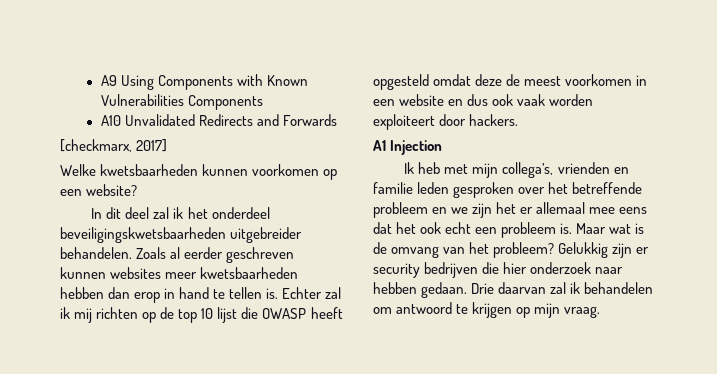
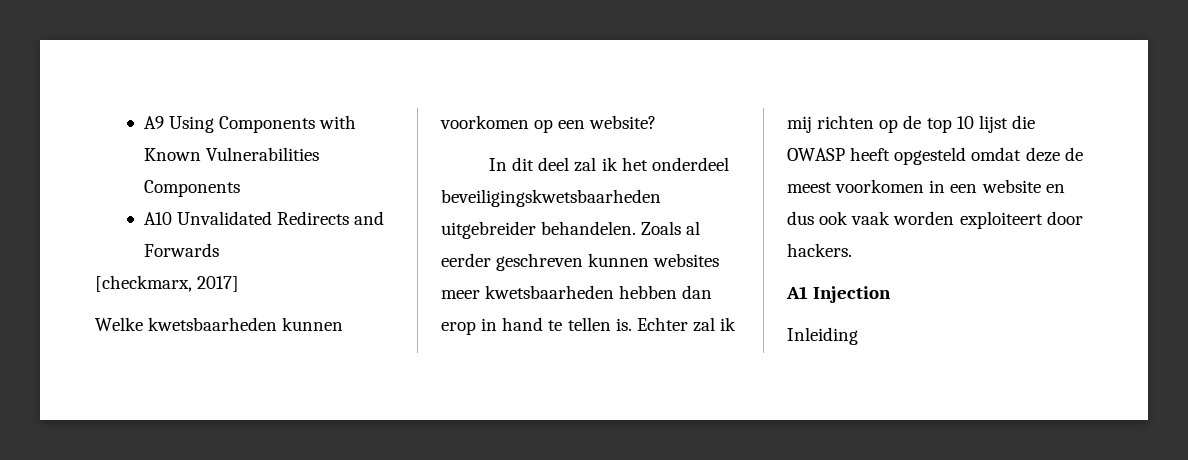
[404,162,629,178] [373,182,643,198] [373,202,648,218] [373,222,645,238] [373,242,650,258] [373,262,624,278] [373,282,654,298] [373,302,601,318] Ik heb met mijn collega’s, vrienden en familie leden gesproken over het betreffende probleem en we zijn het er allemaal mee eens dat het ook echt een probleem is. Maar wat is de omvang van het probleem? Gelukkig zijn er security bedrijven die hier onderzoek naar hebben gedaan. Drie daarvan zal ik behandelen om antwoord te krijgen op mijn vraag. -> [787,327,858,345] Inleiding

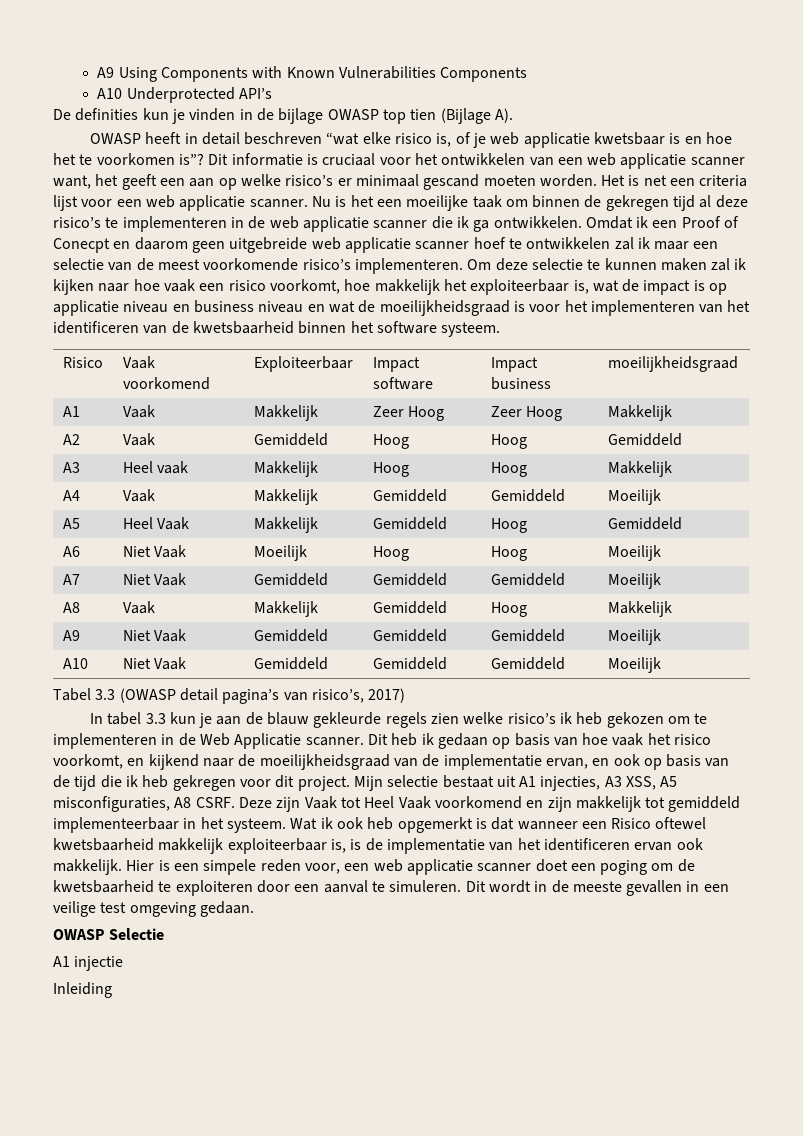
[176,211,385,225] [143,243,219,257] [95,275,240,292] [95,317,344,331] [440,115,657,133] [489,157,729,172] [441,189,661,207] [441,221,701,239] [441,253,720,271] [441,285,713,299] [441,317,737,335] [787,115,1035,133] [787,147,1083,165] [787,179,1065,193] [787,211,1083,229] [787,243,852,257] [786,286,892,303] Unvalidated Redirects and Forwards // [checkmarx, 2017] // Welke kwetsbaarheden kunnen voorkomen op een website? // In dit deel zal ik het onderdeel beveiligingskwetsbaarheden uitgebreider behandelen. Zoals al eerder geschreven kunnen websites meer kwetsbaarheden hebben dan erop in hand te tellen is. Echter zal ik mij richten op de top 10 lijst die OWASP heeft opgesteld omdat deze de meest voorkomen in een website en dus ook vaak worden exploiteert door hackers. // A1 Injection -> [126,87,272,103] [53,108,513,124] [89,132,732,148] [53,153,745,169] [53,174,748,190] [53,195,748,211] [53,216,740,232] [53,237,719,253] [53,258,747,274] [53,279,728,295] [53,300,751,316] [53,321,501,337] [62,357,103,368] [122,356,155,369] [122,377,210,390] [253,356,353,372] [372,357,420,372] [372,377,433,390] [490,357,538,372] [490,377,551,390] [607,356,738,372] [62,406,80,417] [122,405,155,418] [253,405,318,421] [372,406,444,421] [490,406,562,421] [607,405,672,421] [62,434,80,445] [122,433,155,446] [253,433,328,446] [372,434,409,449] [490,434,527,449] [607,433,682,446] [62,462,80,473] [122,461,188,474] [253,461,318,477] [372,462,409,477] [490,462,527,477] [607,461,672,477] [62,490,80,501] [122,489,155,502] [253,489,318,505] [372,489,447,502] [490,489,565,502] [607,489,661,505] [62,518,80,529] [122,517,189,530] [253,517,318,533] [372,517,447,530] [490,518,527,533] [607,517,682,530] [62,546,80,557] [122,545,186,558] [253,545,307,561] [372,546,409,561] [490,546,527,561] [607,545,661,561] [62,574,80,585] [122,573,186,586] [253,573,328,586] [372,573,447,586] [490,573,565,586] [607,573,661,589] [62,602,80,613] [122,601,155,614] [253,601,318,617] [372,601,447,614] [490,602,527,617] [607,601,672,617] [62,630,80,641] [122,629,186,642] [253,629,328,642] [372,629,447,642] [490,629,565,642] [607,629,661,645] [62,658,88,669] [122,657,186,670] [253,657,328,670] [372,657,447,670] [490,657,565,670] [607,657,661,673] [53,688,406,704] [89,712,708,728] [53,733,712,749] [53,754,730,770] [53,775,678,791] [53,796,741,812] [53,817,707,833] [53,838,703,854] [53,859,695,875] [53,880,729,896] [53,901,254,917] [53,928,165,940] [53,956,124,971] Underprotected API’s // De definities kun je vinden in de bijlage OWASP top tien (Bijlage A). // OWASP heeft in detail beschreven “wat elke risico is, of je web applicatie kwetsbaar is en hoe het te voorkomen is”? Dit informatie is cruciaal voor het ontwikkelen van een web applicatie scanner want, het geeft een aan op welke risico’s er minimaal gescand moeten worden. Het is net een criteria lijst voor een web applicatie scanner. Nu is het een moeilijke taak om binnen de gekregen tijd al deze risico’s te implementeren in de web applicatie scanner die ik ga ontwikkelen. Omdat ik een Proof of Conecpt en daarom geen uitgebreide web applicatie scanner hoef te ontwikkelen zal ik maar een selectie van de meest voorkomende risico’s implementeren. Om deze selectie te kunnen maken zal ik kijken naar hoe vaak een risico voorkomt, hoe makkelijk het exploiteerbaar is, wat de impact is op applicatie niveau en business niveau en wat de moeilijkheidsgraad is voor het implementeren van het identificeren van de kwetsbaarheid binnen het software systeem. // Risico | Vaak voorkomend | Exploiteerbaar | Impact software | Impact business | moeilijkheidsgraad // A1 | Vaak | Makkelijk | Zeer Hoog | Zeer Hoog | Makkelijk // A2 | Vaak | Gemiddeld | Hoog | Hoog | Gemiddeld // A3 | Heel vaak | Makkelijk | Hoog | Hoog | Makkelijk // A4 | Vaak | Makkelijk | Gemiddeld | Gemiddeld | Moeilijk // A5 | Heel Vaak | Makkelijk | Gemiddeld | Hoog | Gemiddeld // A6 | Niet Vaak | Moeilijk | Hoog | Hoog | Moeilijk // A7 | Niet Vaak | Gemiddeld | Gemiddeld | Gemiddeld | Moeilijk // A8 | Vaak | Makkelijk | Gemiddeld | Hoog | Makkelijk // A9 | Niet Vaak | Gemiddeld | Gemiddeld | Gemiddeld | Moeilijk // A10 | Niet Vaak | Gemiddeld | Gemiddeld | Gemiddeld | Moeilijk // Tabel 3.3 (OWASP detail pagina’s van risico’s, 2017) // In tabel 3.3 kun je aan de blauw gekleurde regels zien welke risico’s ik heb gekozen om te implementeren in de Web Applicatie scanner. Dit heb ik gedaan op basis van hoe vaak het risico voorkomt, en kijkend naar de moeilijkheidsgraad van de implementatie ervan, en ook op basis van de tijd die ik heb gekregen voor dit project. Mijn selectie bestaat uit A1 injecties, A3 XSS, A5 misconfiguraties, A8 CSRF. Deze zijn Vaak tot Heel Vaak voorkomend en zijn makkelijk tot gemiddeld implementeerbaar in het systeem. Wat ik ook heb opgemerkt is dat wanneer een Risico oftewel kwetsbaarheid makkelijk exploiteerbaar is, is de implementatie van het identificeren ervan ook makkelijk. Hier is een simpele reden voor, een web applicatie scanner doet een poging om de kwetsbaarheid te exploiteren door een aanval te simuleren. Dit wordt in de meeste gevallen in een veilige test omgeving gedaan. // OWASP Selectie // A1 injectie

